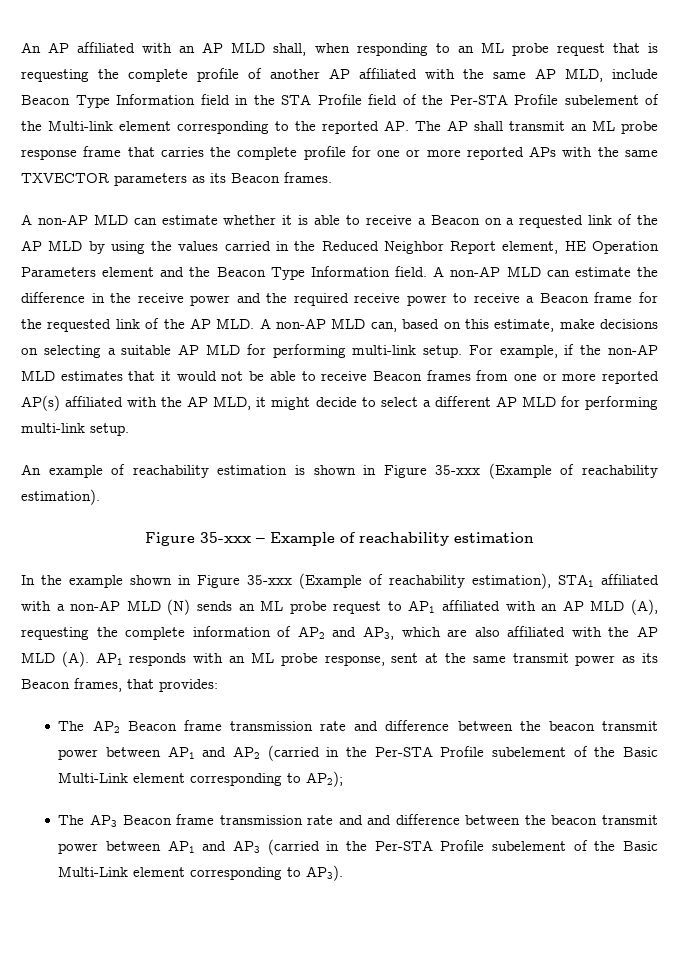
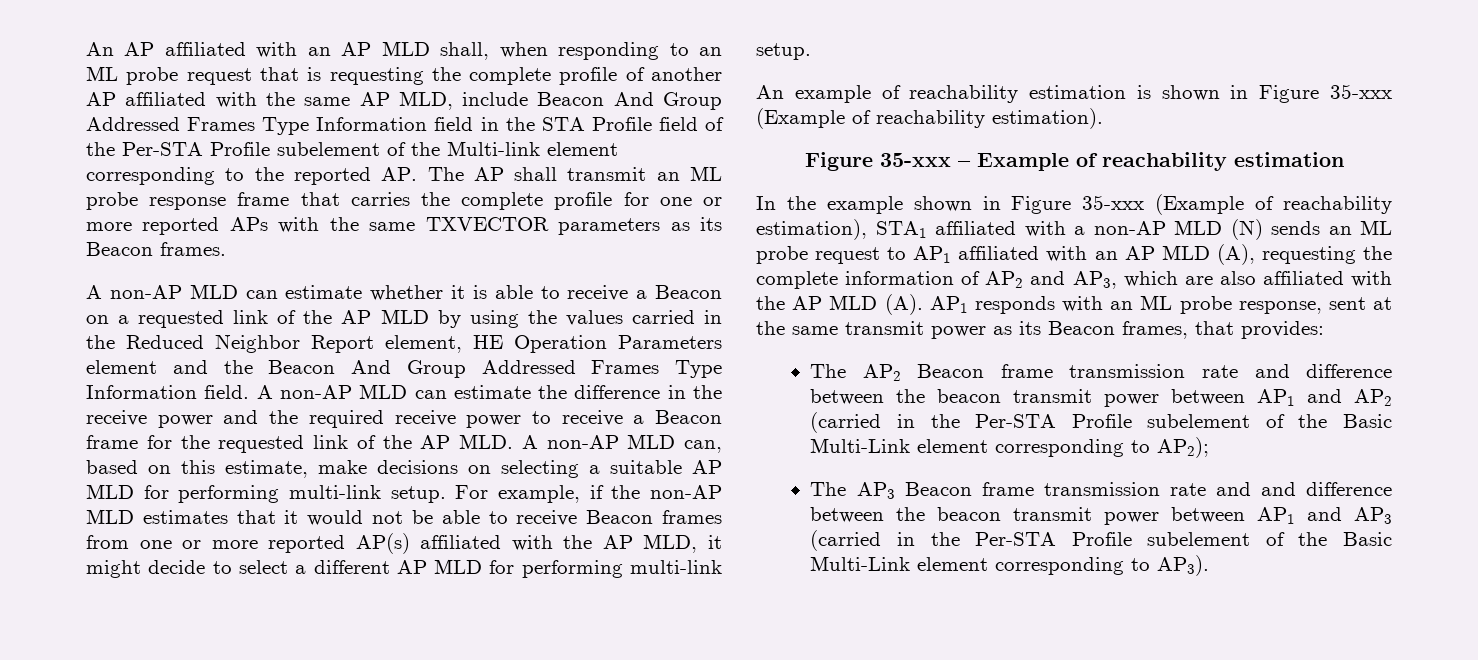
(70, 100) none -> [613,92,722,110] [86,117,256,131] And Group Addressed Frames
(266, 272) none -> [351,360,660,378] And Group Addressed Frames

